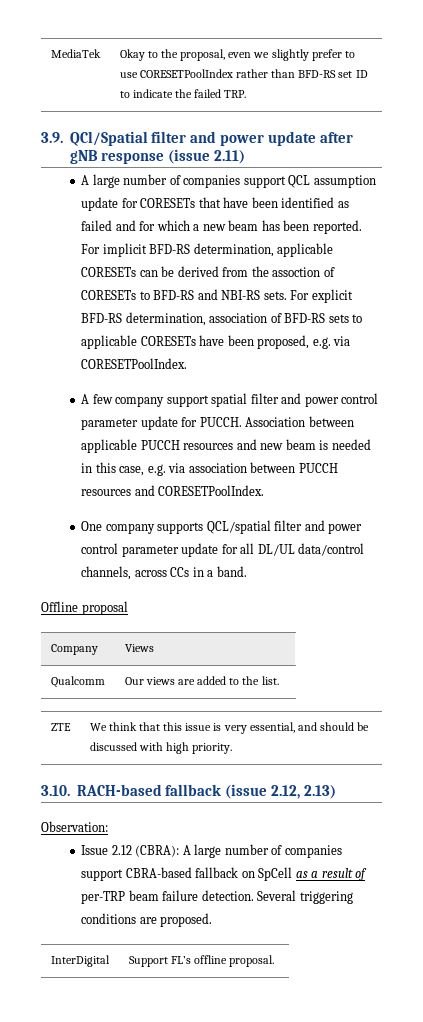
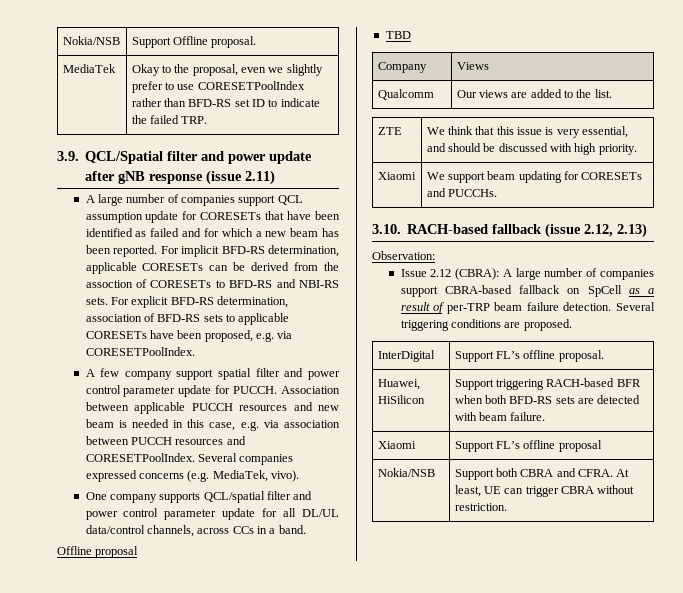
(50, 53) none -> [62,36,120,45] [131,36,257,48] Nokia/NSB | Support Offline proposal. //
[69,131,148,146] QCl/Spatial -> [85,151,164,164] QCL/Spatial
(265, 490) none -> [197,453,294,465] [85,470,300,482] Several companies expressed concerns (e.g. MediaTek, vivo).
(128, 608) none -> [385,31,411,39] // TBD
(233, 748) none -> [377,172,416,180] [426,171,643,183] [426,188,497,197] // Xiaomi | We support beam updating for CORESETs and PUCCHs.
(275, 961) none -> [377,379,420,390] [377,395,425,404] [454,378,641,390] [454,395,641,404] [454,412,546,421] [377,441,416,449] [454,440,602,452] [377,468,435,477] [454,468,630,480] [454,485,635,497] [454,503,507,511] // Huawei, HiSilicon | Support triggering RACH-based BFR when both BFD-RS sets are detected with beam failure. // Xiaomi | Support FL’s offline proposal // Nokia/NSB | Support both CBRA and CFRA. At least, UE can trigger CBRA without restriction.

